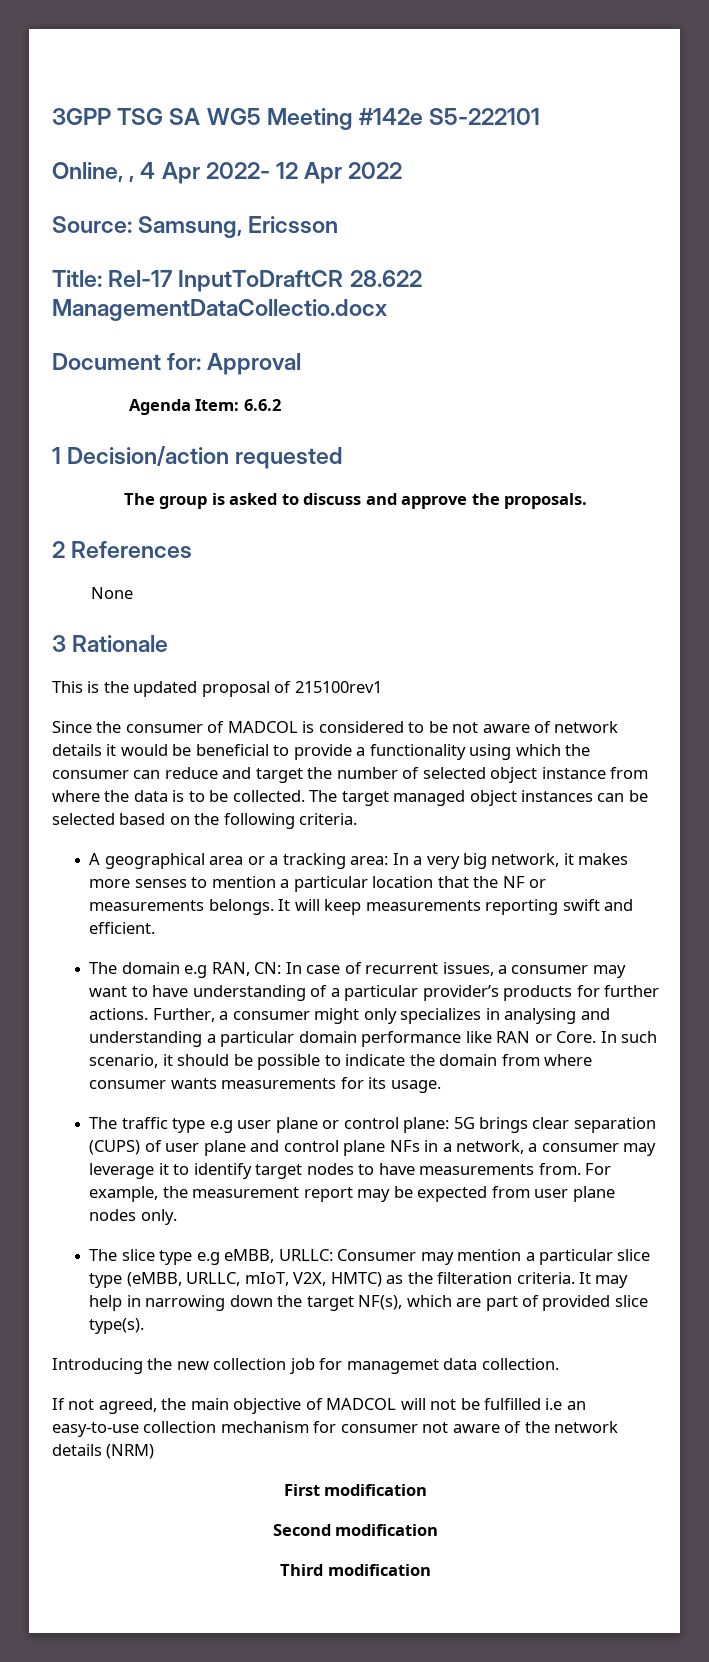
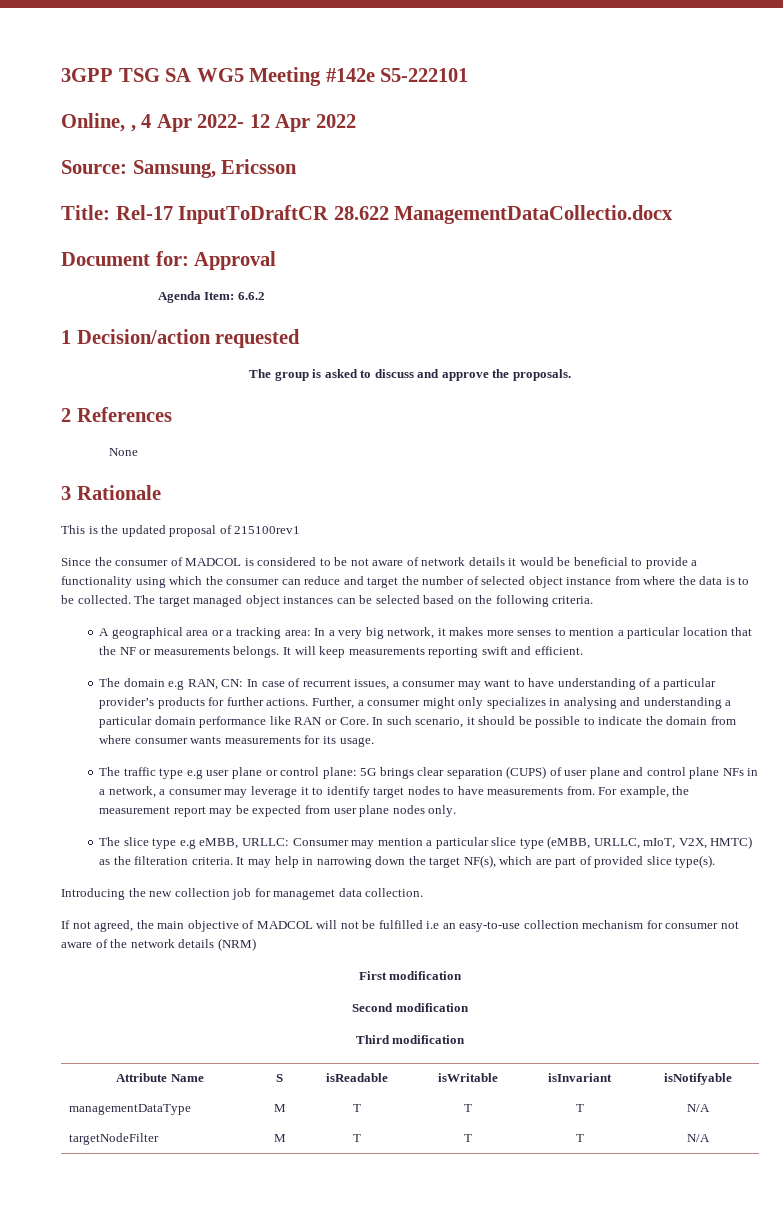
(431, 1570) none -> [116,1073,204,1082] [276,1074,283,1082] [326,1073,388,1082] [438,1073,498,1082] [548,1073,612,1082] [663,1073,732,1085] [69,1104,192,1115] [273,1104,286,1112] [353,1104,361,1112] [464,1104,472,1112] [575,1104,584,1112] [686,1104,710,1112] [69,1133,160,1145] [273,1134,286,1142] [353,1134,361,1142] [464,1134,472,1142] [575,1134,584,1142] [686,1134,710,1142] // Attribute Name | S | isReadable | isWritable | isInvariant | isNotifyable // managementDataType | M | T | T | T | N/A // targetNodeFilter | M | T | T | T | N/A

